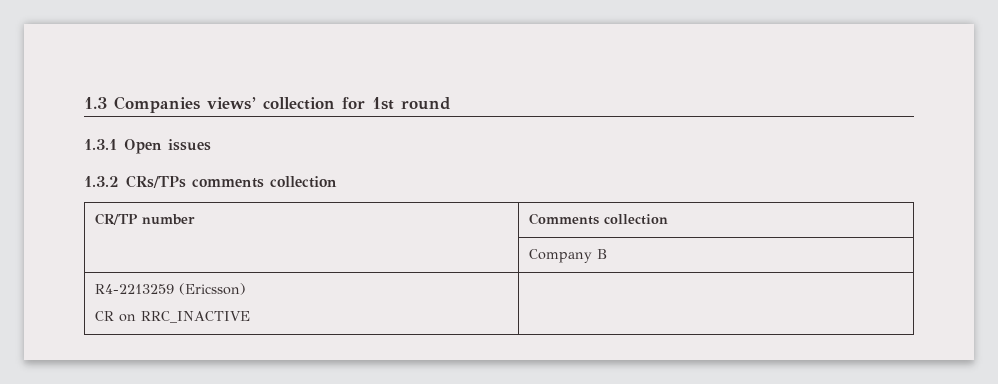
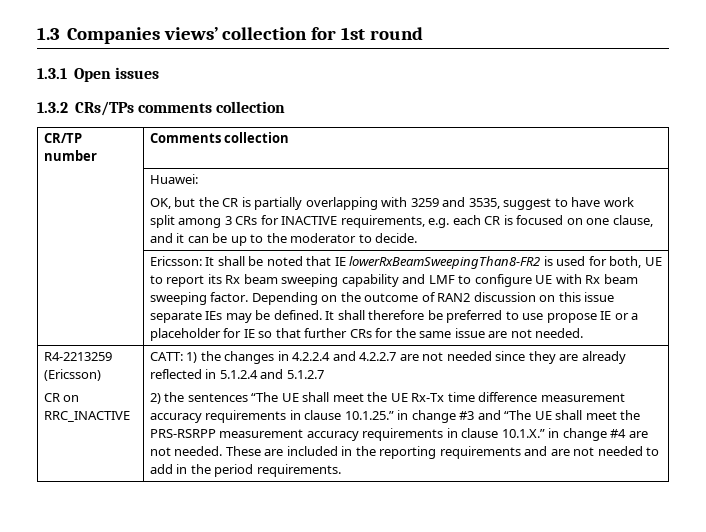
[528,249,607,263] Company B -> [149,174,198,184] [149,197,634,210] [149,215,653,228] [149,233,418,246] [149,256,662,269] [149,274,638,287] [149,292,615,305] [149,310,639,323] [149,328,584,341] Huawei: // OK, but the CR is partially overlapping with 3259 and 3535, suggest to have work split among 3 CRs for INACTIVE requirements, e.g. each CR is focused on one clause, and it can be up to the moderator to decide. // | Ericsson: It shall be noted that IE lowerRxBeamSweepingThan8-FR2 is used for both, UE to report its Rx beam sweeping capability and LMF to configure UE with Rx beam sweeping factor. Depending on the outcome of RAN2 discussion on this issue separate IEs may be defined. It shall therefore be preferred to use propose IE or a placeholder for IE so that further CRs for the same issue are not needed.
(250, 317) none -> [149,351,626,364] [149,369,324,379] [149,392,625,404] [149,410,641,423] [149,428,648,441] [149,446,660,459] [149,464,341,477] CATT: 1) the changes in 4.2.2.4 and 4.2.2.7 are not needed since they are already reflected in 5.1.2.4 and 5.1.2.7 // 2) the sentences “The UE shall meet the UE Rx-Tx time difference measurement accuracy requirements in clause 10.1.25.” in change #3 and “The UE shall meet the PRS-RSRPP measurement accuracy requirements in clause 10.1.X.” in change #4 are not needed. These are included in the reporting requirements and are not needed to add in the period requirements.

